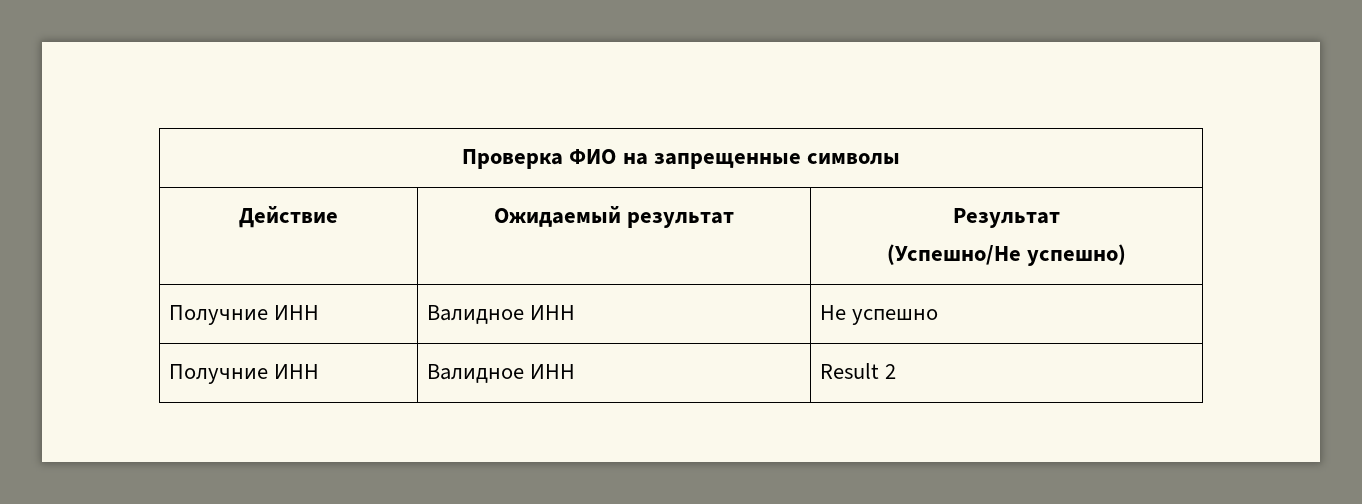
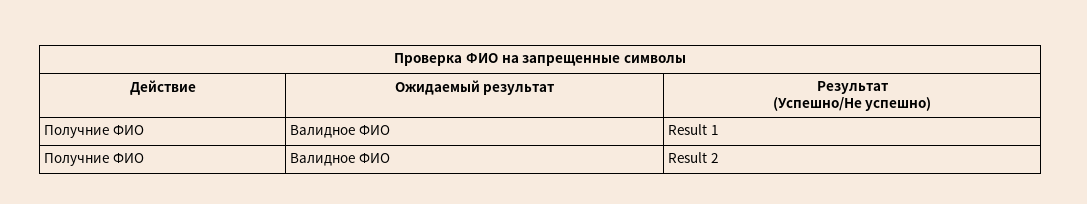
[273,305,319,320] [426,305,575,324] [819,305,938,325] [168,364,319,384] [426,364,575,383] ИНН | Валидное ИНН | Не успешно // Получние ИНН | Валидное ИНН -> [113,125,145,135] [290,125,391,138] [668,124,720,135] [44,153,145,166] [290,153,391,166] ФИО | Валидное ФИО | Result 1 // Получние ФИО | Валидное ФИО

